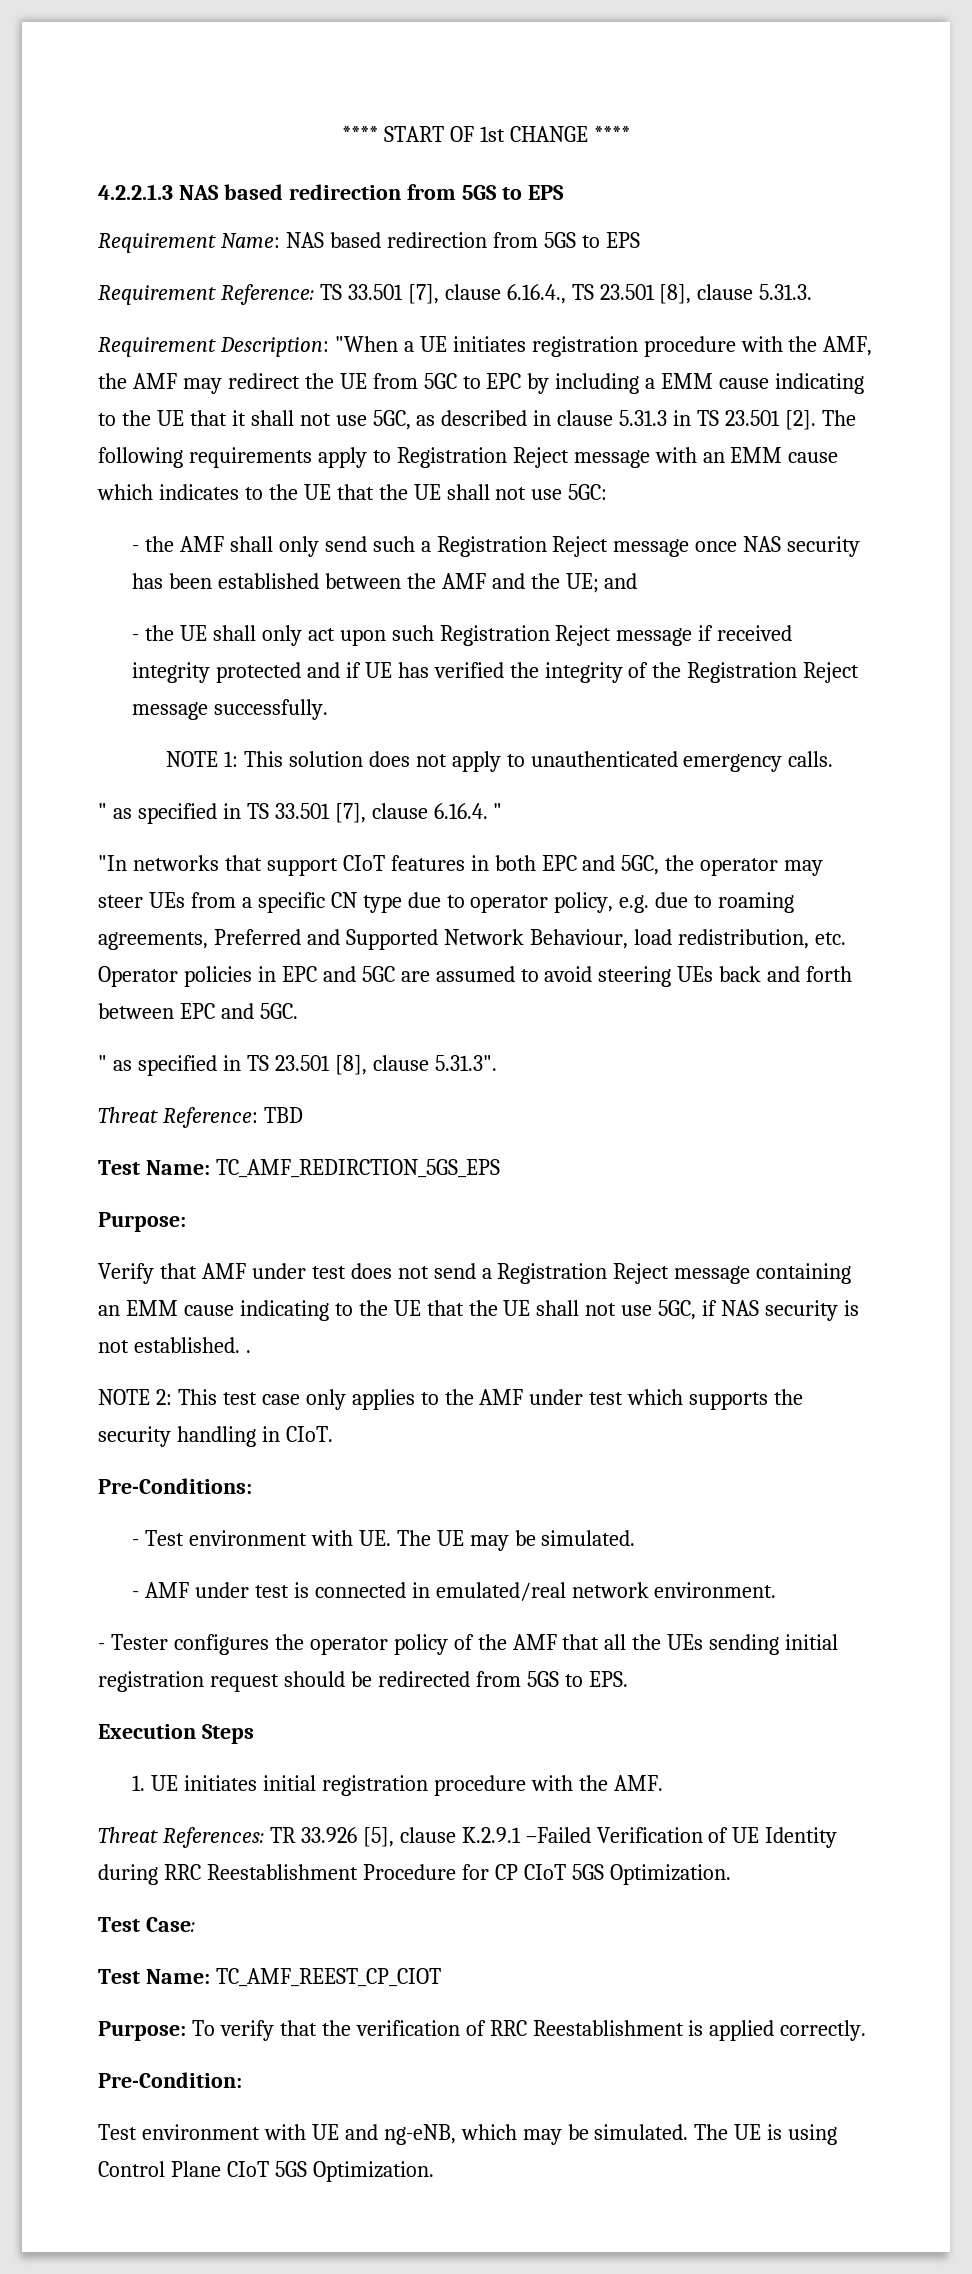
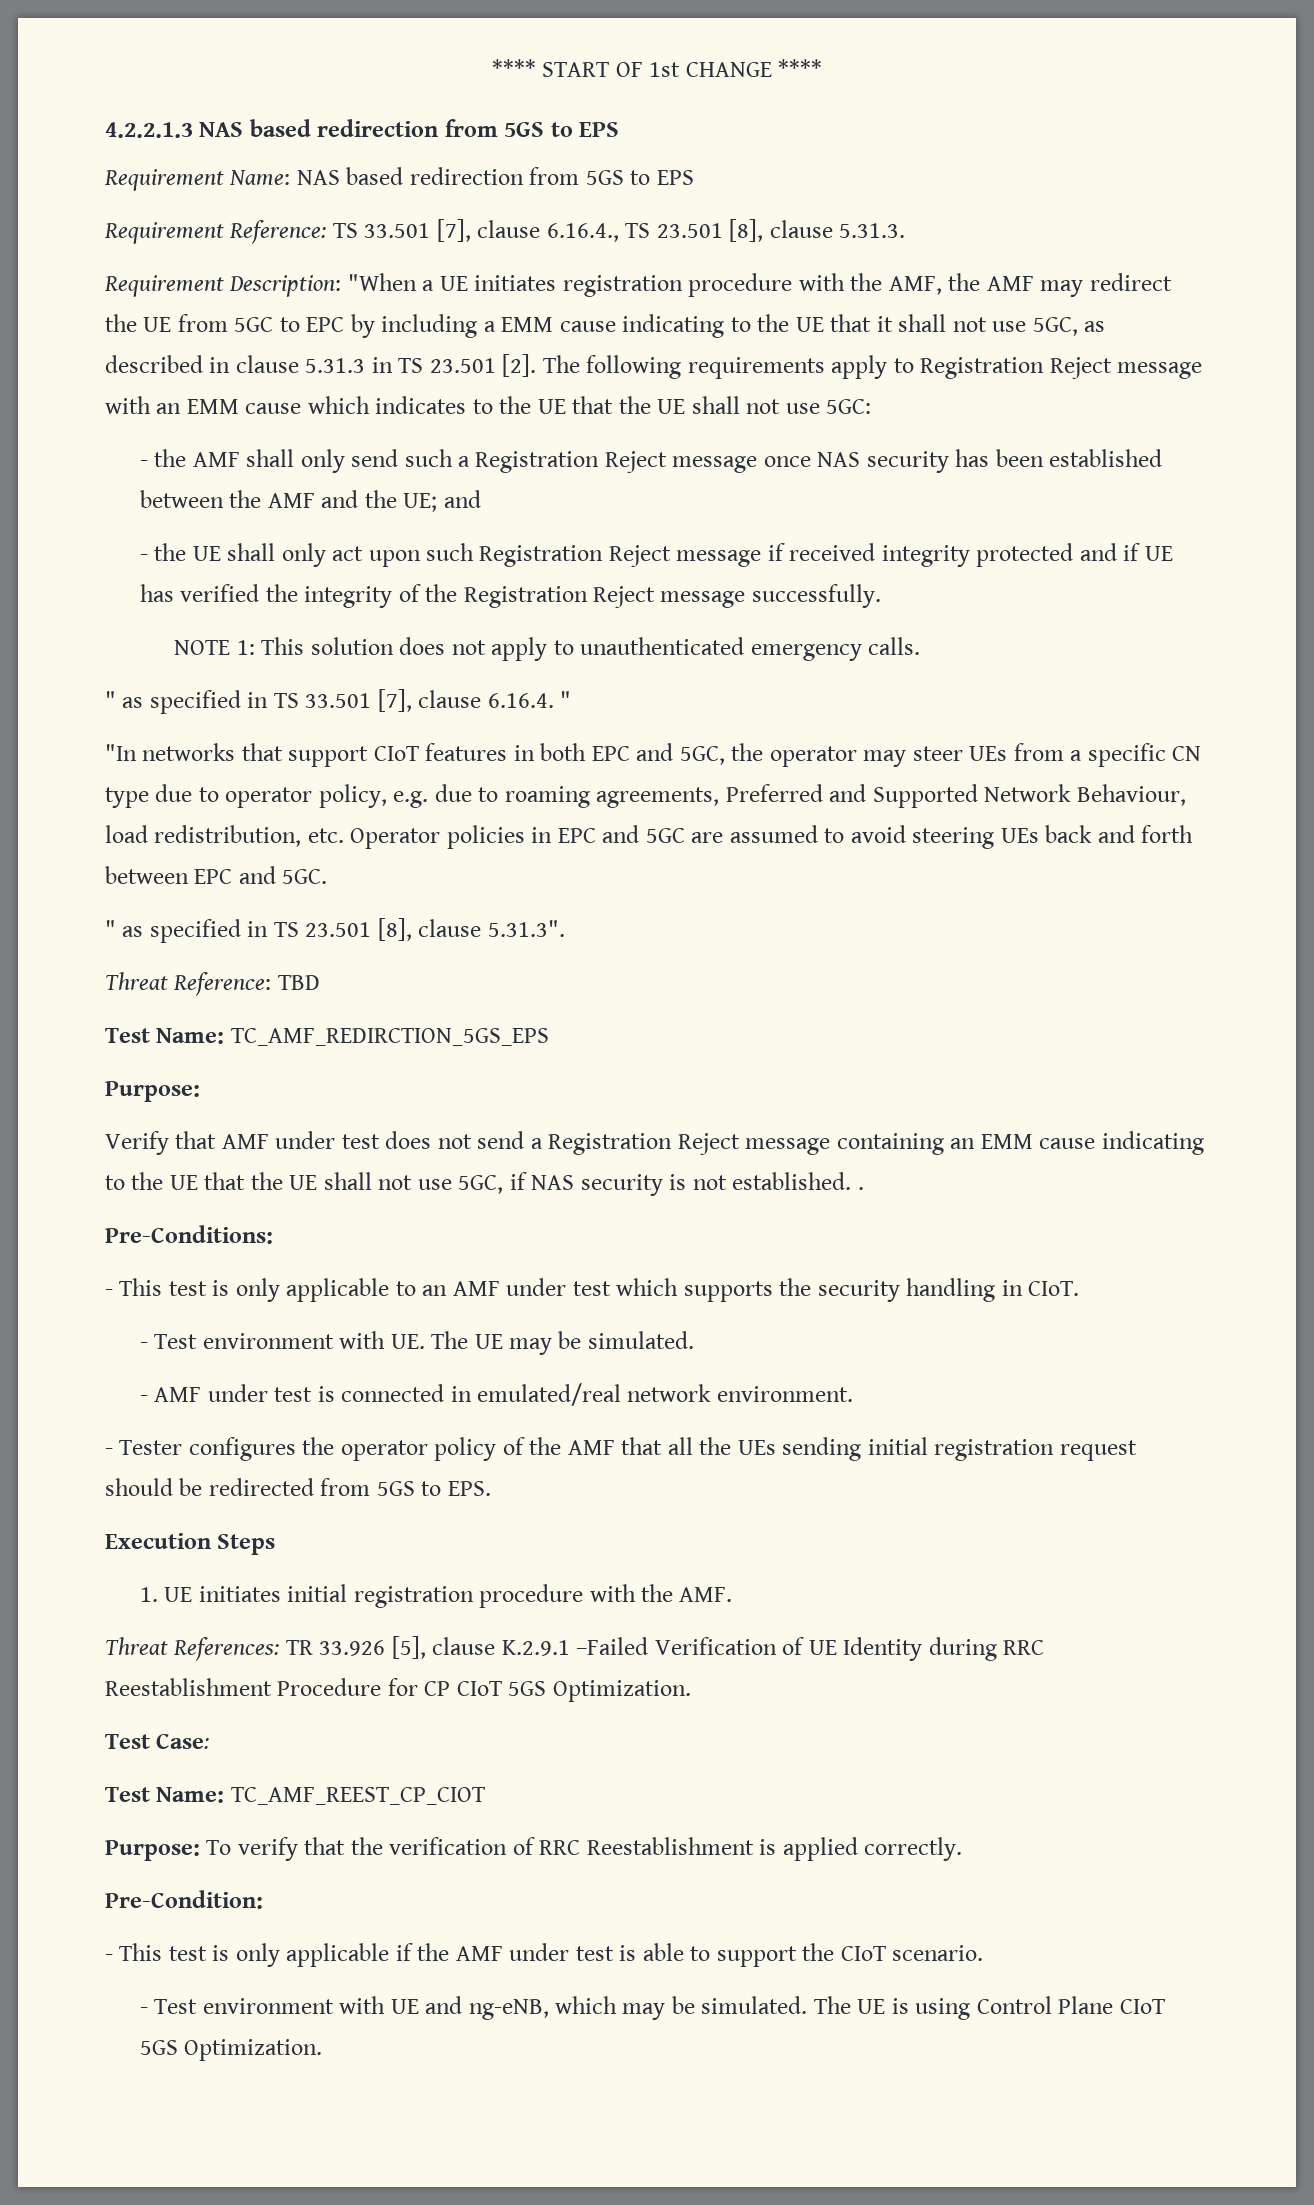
[98,1389,474,1410] NOTE 2: This test case only applies to the -> [105,1225,273,1244] [105,1278,448,1302] Pre-Conditions: // - This test is only applicable to an
[98,1478,252,1494] // Pre-Conditions: -> (1080, 1288) none
(242, 2080) none -> [105,1943,984,1967] [139,2007,148,2014] - This test is only applicable if the AMF under test is able to support the CIoT scenario. // -

